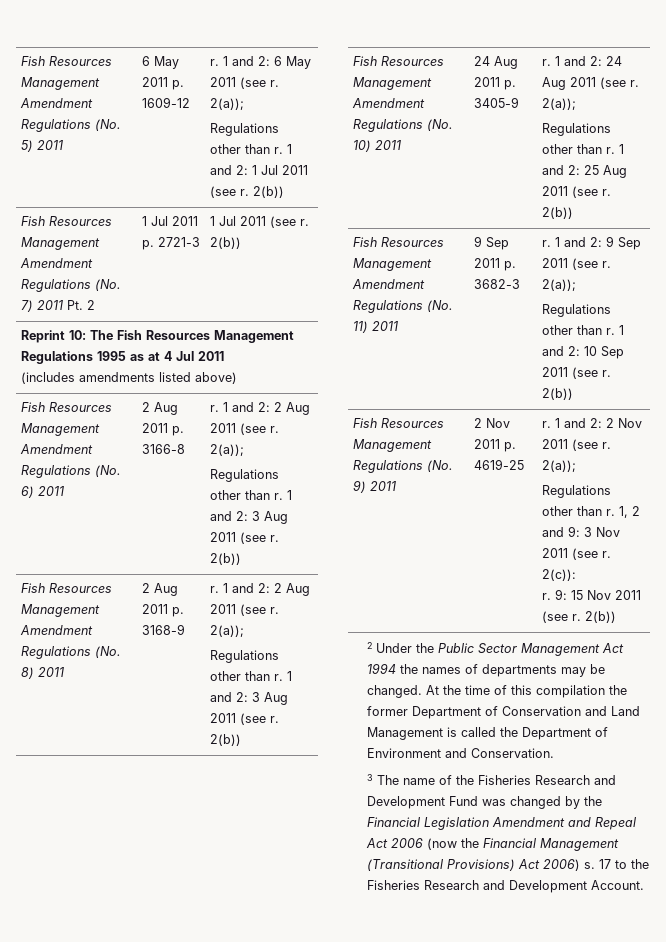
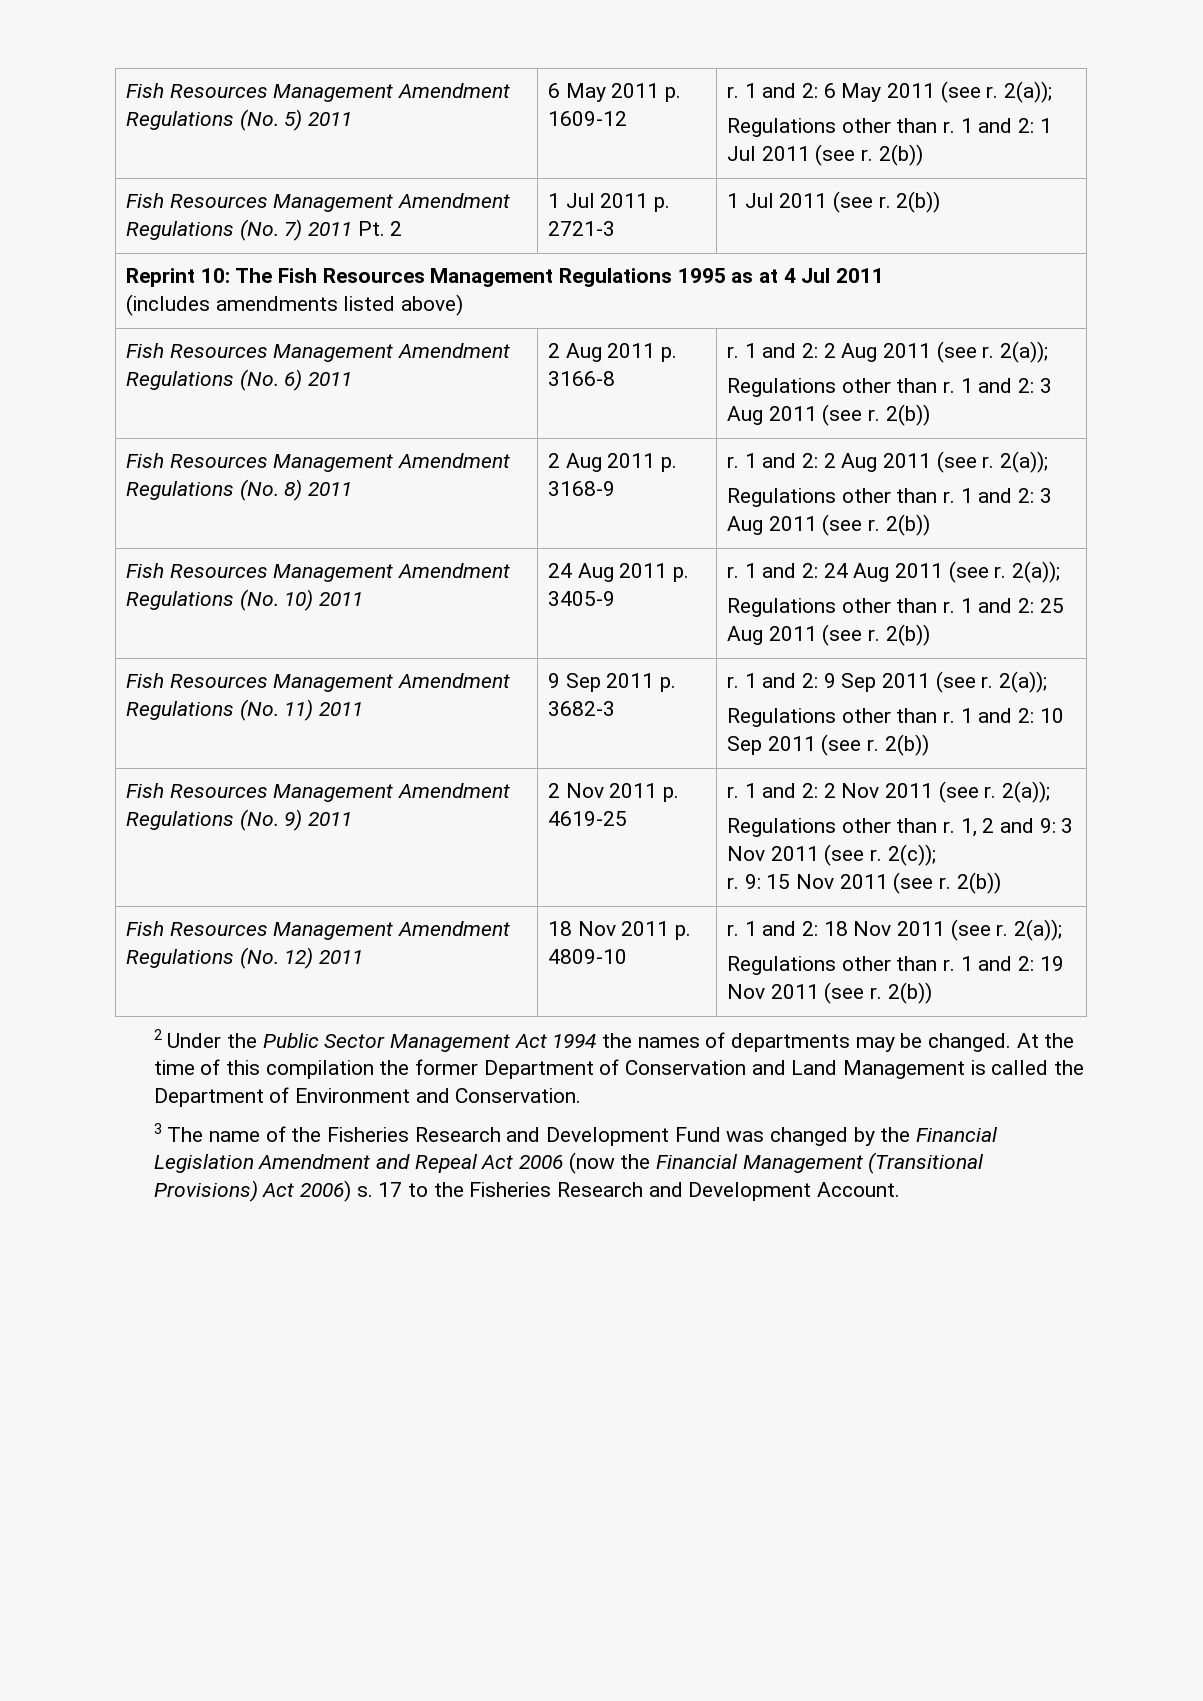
(433, 445) none -> [397,783,510,798] Amendment
[542,569,577,581] 2(c)): -> [887,844,936,866] 2(c));
(617, 617) none -> [125,921,510,940] [125,947,363,969] [547,921,691,940] [547,949,627,964] [726,919,1062,941] [726,956,1064,975] [726,982,932,1004] // Fish Resources Management Amendment Regulations (No. 12) 2011 | 18 Nov 2011 p. 4809-10 | r. 1 and 2: 18 Nov 2011 (see r. 2(a)); // Regulations other than r. 1 and 2: 19 Nov 2011 (see r. 2(b))

